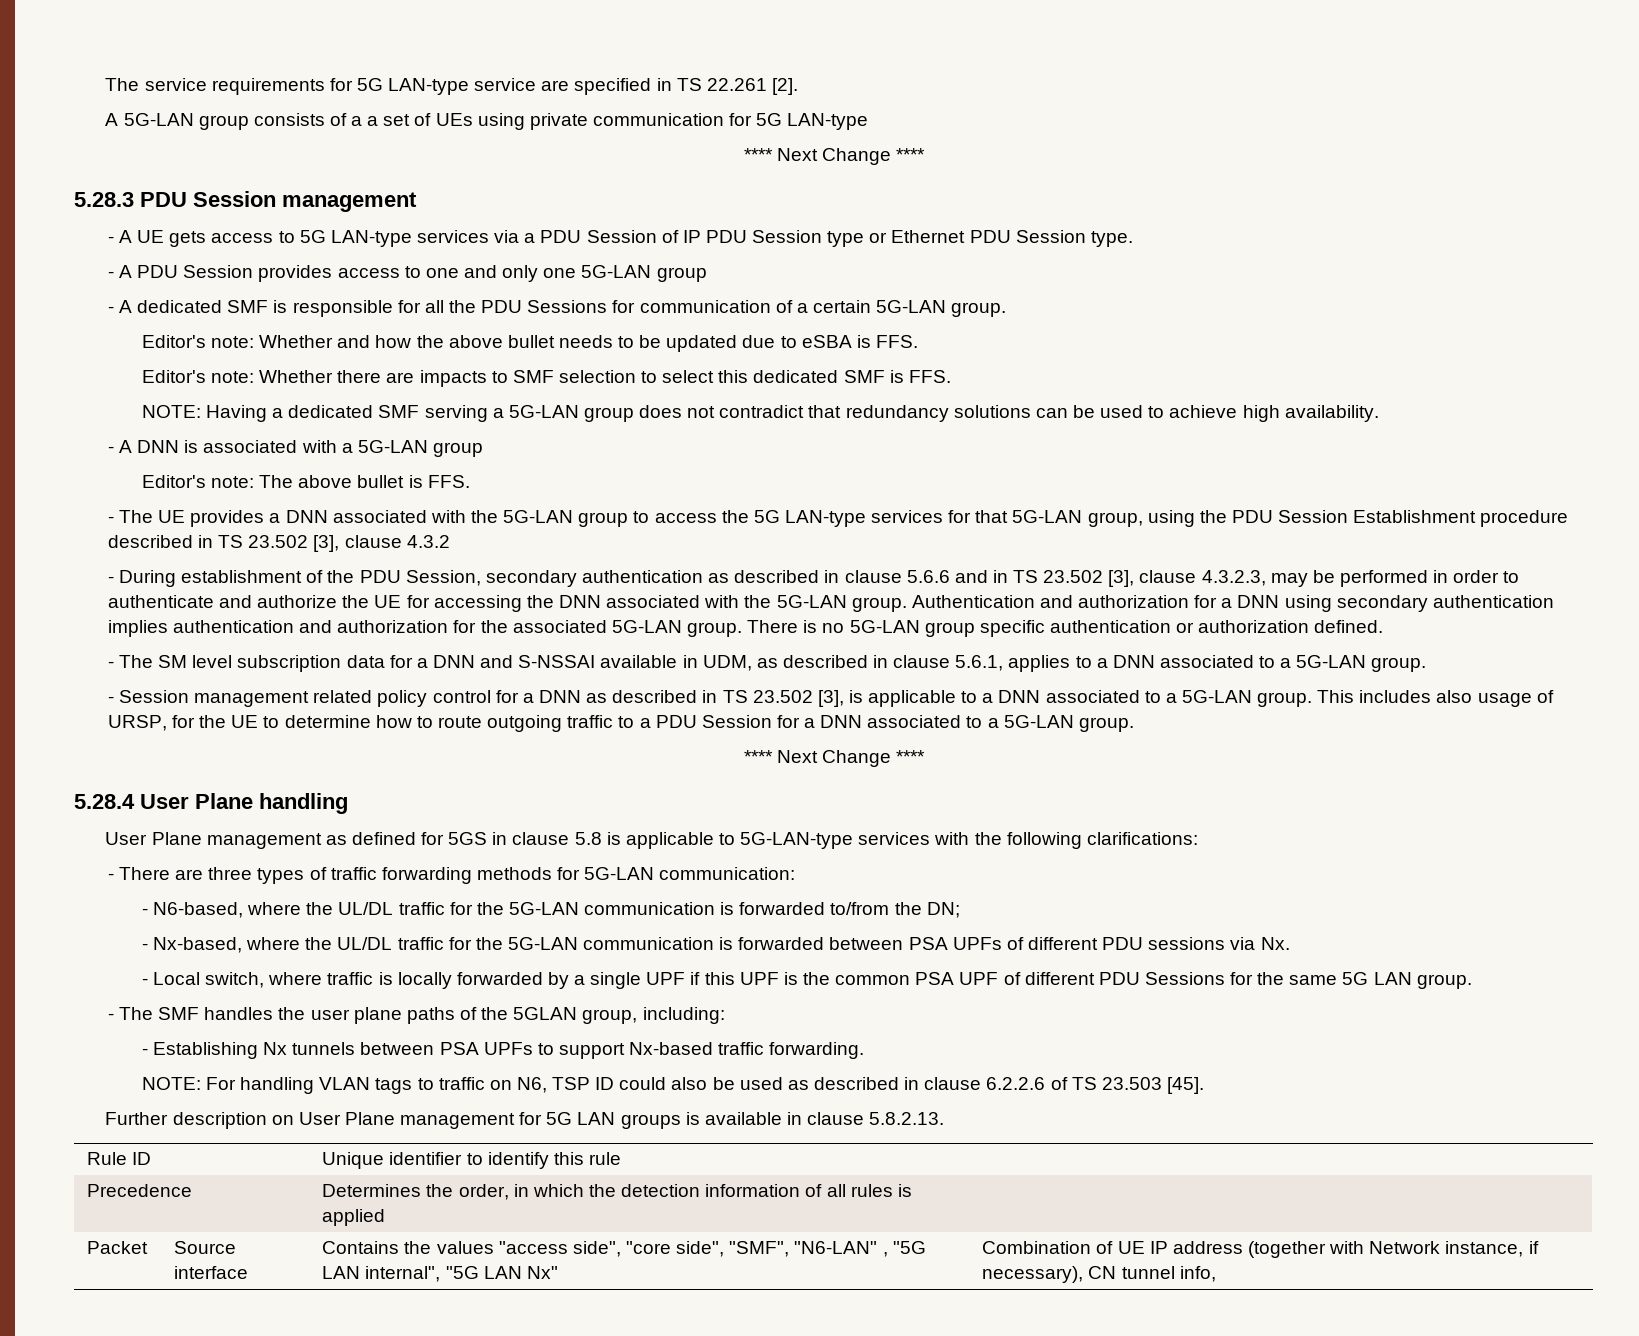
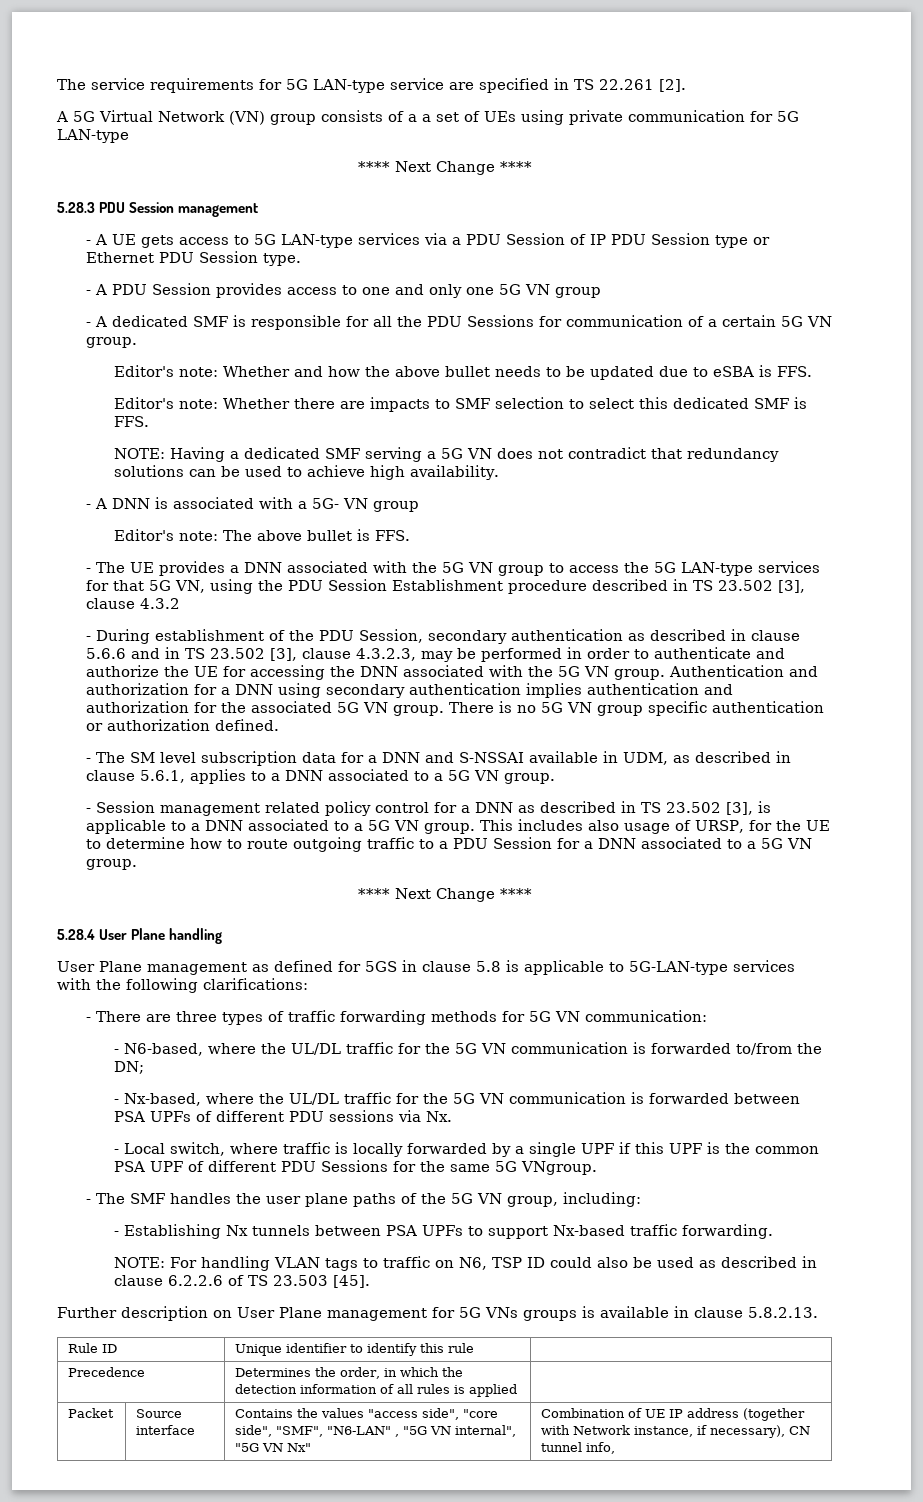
[123,113,194,126] 5G-LAN -> [73,110,265,125] 5G Virtual Network (VN)
[581,265,652,278] 5G-LAN -> [498,284,550,295] 5G VN
[876,300,947,313] 5G-LAN -> [780,316,832,327] 5G VN
[508,405,634,422] 5G-LAN group -> [441,448,493,459] 5G VN
[357,440,428,453] 5G-LAN -> [311,498,368,509] 5G- VN
[503,510,574,523] 5G-LAN -> [441,562,493,573] 5G VN
[1012,510,1143,527] 5G-LAN group, -> [148,580,205,593] 5G VN,
[776,595,847,608] 5G-LAN -> [557,666,609,677] 5G VN
[611,620,682,633] 5G-LAN -> [336,702,388,713] 5G VN
[849,620,920,633] 5G-LAN -> [540,702,592,713] 5G VN
[1296,655,1367,668] 5G-LAN -> [447,770,499,781] 5G VN
[1181,690,1252,703] 5G-LAN -> [367,820,419,831] 5G VN
[1003,715,1074,728] 5G-LAN -> [760,838,812,849] 5G VN
[584,867,655,880] 5G-LAN -> [528,1011,580,1022] 5G VN
[508,902,579,915] 5G-LAN -> [455,1043,507,1054] 5G VN
[507,937,578,950] 5G-LAN -> [453,1093,505,1104] 5G VN
[1373,972,1472,989] LAN group. -> [521,1161,598,1175] VNgroup.
[513,1007,578,1020] 5GLAN -> [450,1193,502,1204] 5G VN
[577,1112,616,1125] LAN -> [485,1307,518,1318] VNs
[322,1266,361,1279] LAN -> [430,1426,452,1435] VN
[483,1266,522,1279] LAN -> [262,1443,284,1452] VN

